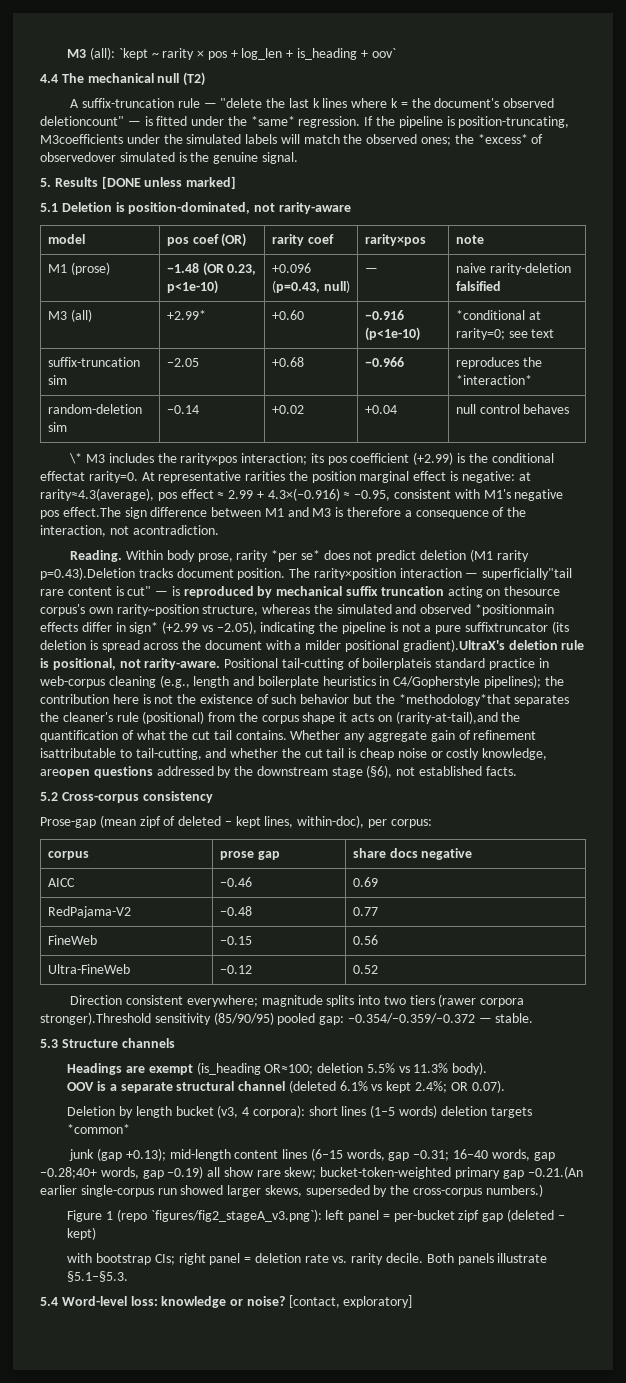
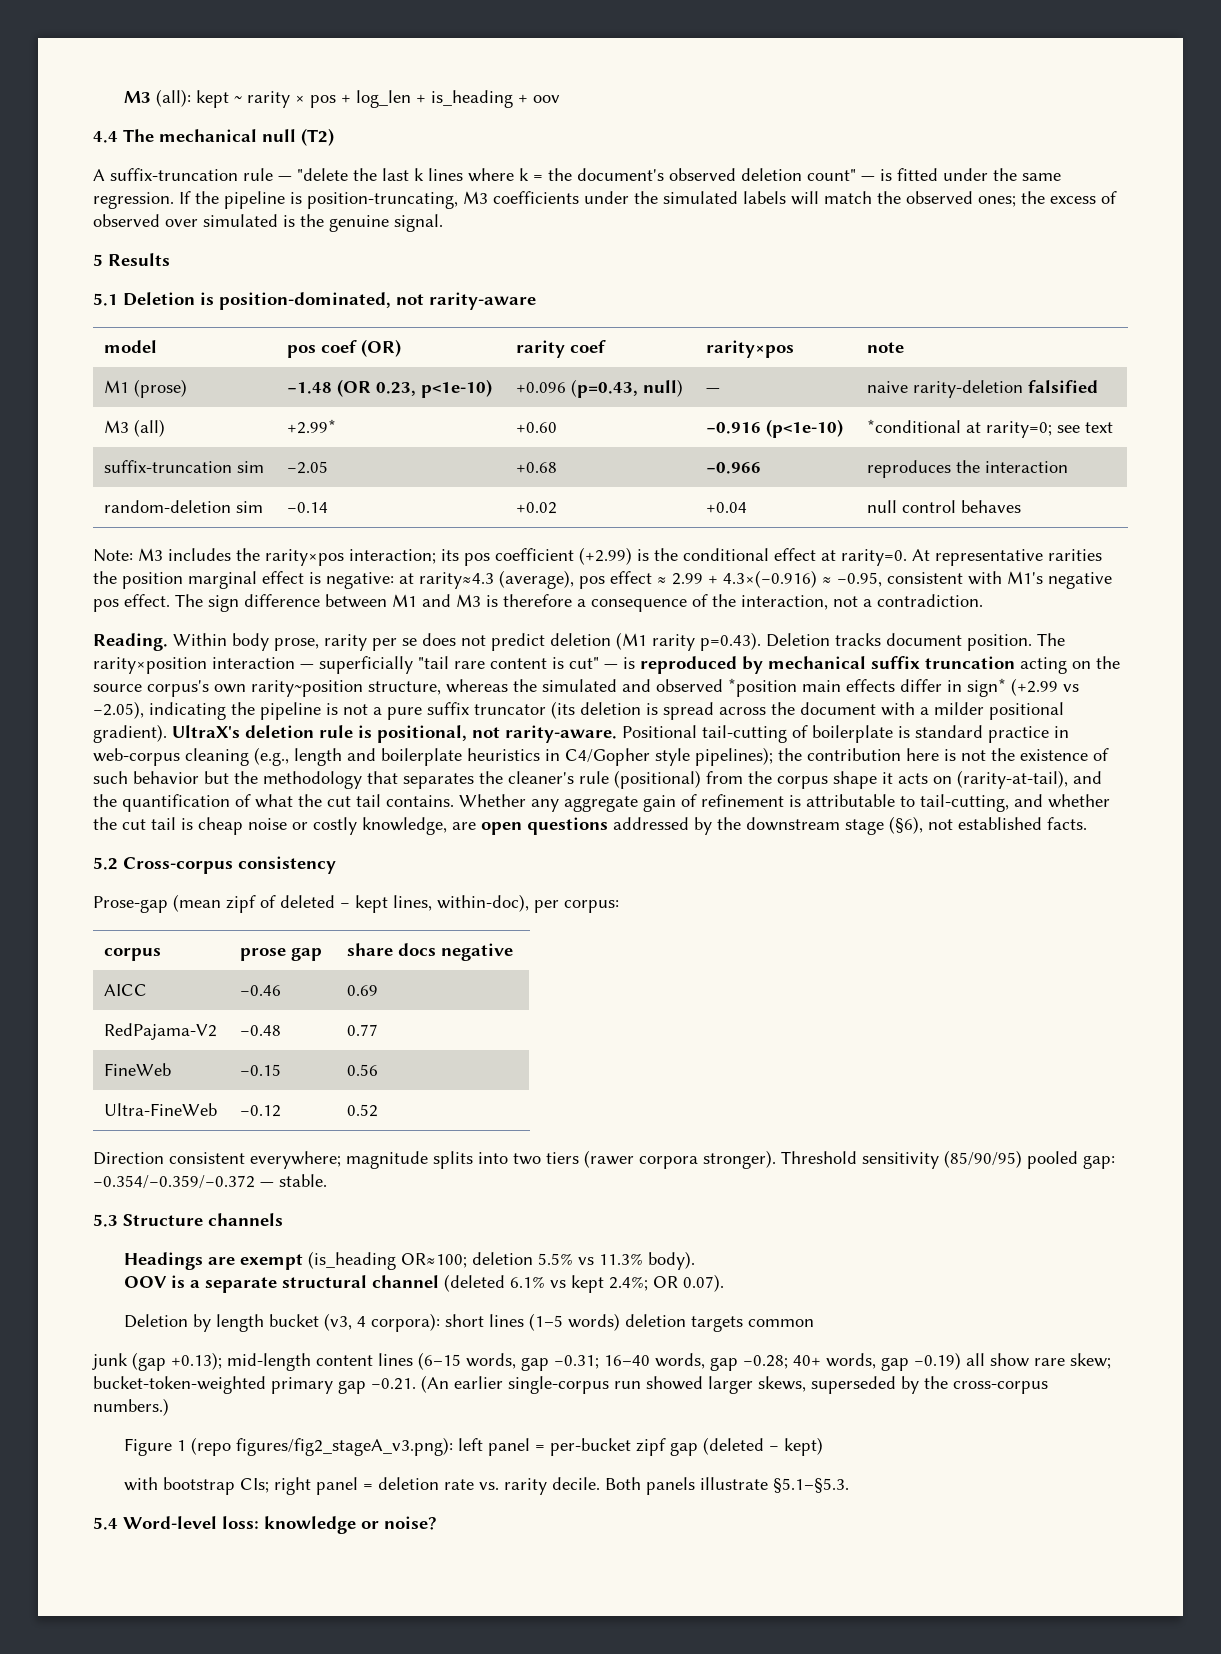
[118,48,148,60] `kept -> [196,90,230,108] kept
[371,48,396,58] oov` -> [533,95,561,103] oov
[40,116,124,126] deletioncount" -> [741,168,856,181] deletion count"
[250,116,295,126] *same* -> [1022,173,1061,181] same
[40,134,123,144] M3coefficients -> [463,191,579,204] M3 coefficients
[477,134,544,144] [40,152,116,162] *excess* of observedover -> [1050,191,1117,204] [93,214,198,227] excess of observed over
[40,178,51,187] 5. -> [93,254,103,266] 5
[101,176,237,189] [DONE unless marked] -> (170, 259) none
[455,375,532,385] *interaction* -> [985,461,1069,473] interaction
[69,453,83,464] \* -> [93,549,133,562] Note:
[40,471,85,481] effectat -> [774,548,836,561] effect at
[40,488,154,501] rarity≈4.3(average), -> [419,570,574,589] rarity≈4.3 (average),
[62,507,121,517] effect.The -> [124,594,203,607] effect. The
[132,525,219,535] acontradiction. -> [863,594,983,607] a contradiction.
[271,550,320,562] *per se* -> [372,638,417,651] per se
[40,567,135,580] p=0.43).Deletion -> [700,632,830,651] p=0.43). Deletion
[482,568,573,580] superficially"tail -> [319,656,449,674] superficially "tail
[504,586,561,596] thesource -> [1096,656,1120,669] [93,684,142,692] the source
[475,604,555,616] *positionmain -> [728,678,841,697] *position main
[464,622,548,632] suffixtruncator -> [427,702,546,715] suffix truncator
[402,639,505,652] gradient).UltraX's -> [93,724,240,743] gradient). UltraX's
[362,658,432,670] boilerplateis -> [812,725,910,743] boilerplate is
[393,676,481,688] C4/Gopherstyle -> [565,748,690,766] C4/Gopher style
[398,694,511,706] *methodology*that -> [263,771,398,789] methodology that
[395,711,498,724] (rarity-at-tail),and -> [957,770,1102,789] (rarity-at-tail), and
[40,748,116,758] isattributable -> [789,794,895,807] is attributable
[40,769,90,778] areopen -> [452,822,522,835] are open
[40,1012,151,1025] stronger).Threshold -> [703,1150,857,1169] stronger). Threshold
[67,1124,131,1134] *common* -> [748,1319,815,1327] common
[40,1167,97,1179] −0.28;40+ -> [743,1355,821,1369] −0.28; 40+
[527,1166,583,1179] −0.21.(An -> [371,1375,449,1393] −0.21. (An
[150,1209,322,1222] `figures/fig2_stageA_v3.png`): -> [236,1437,454,1456] figures/fig2_stageA_v3.png):
[288,1295,413,1308] [contact, exploratory] -> (437, 1523) none

